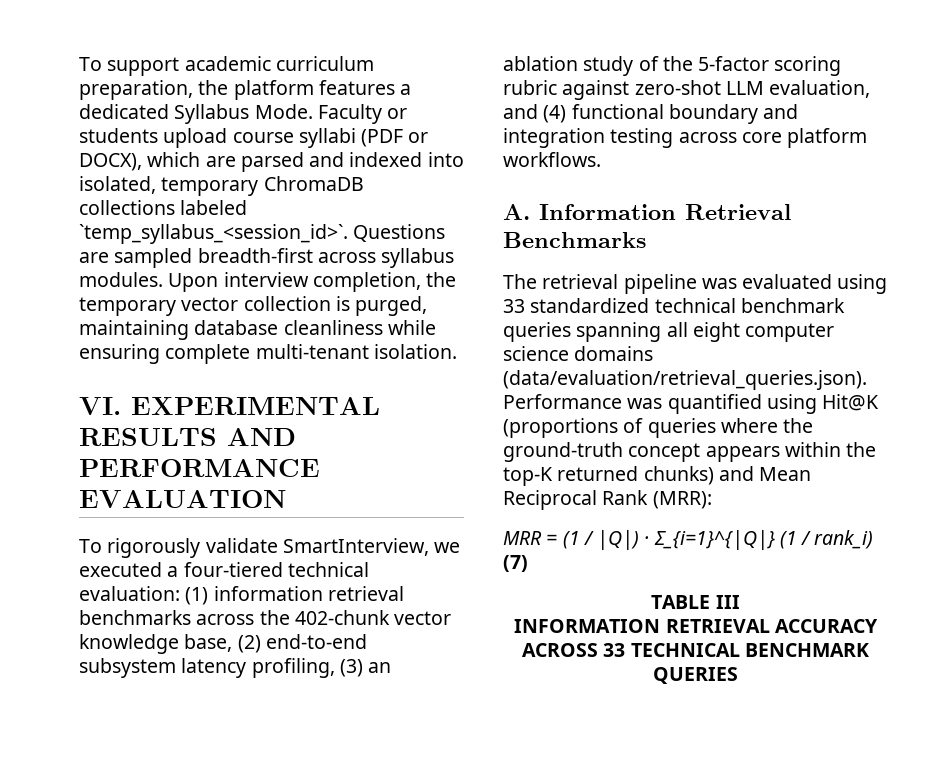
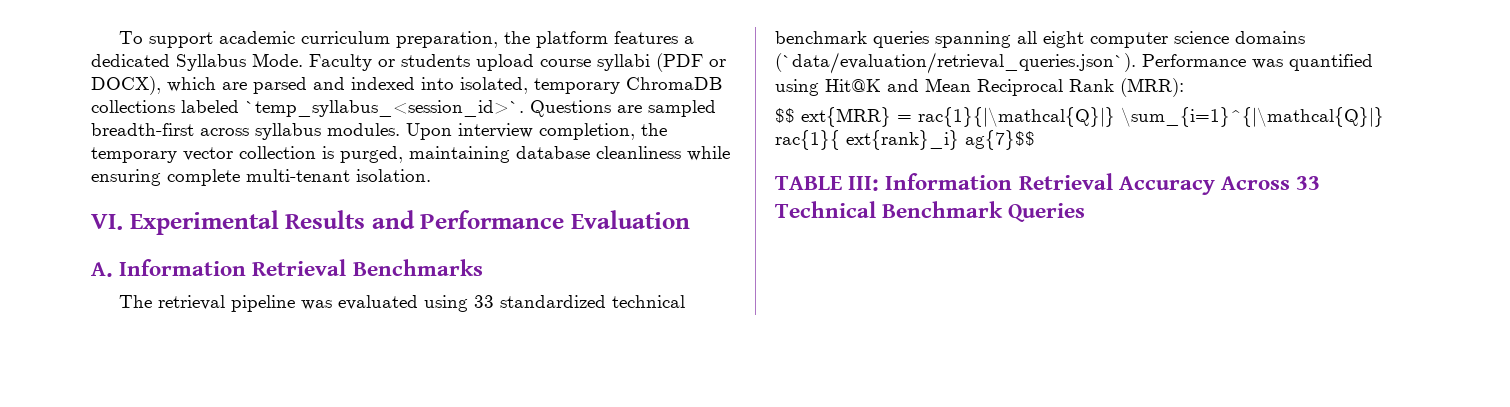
[131,397,380,415] [79,428,296,446] [79,459,320,477] [79,490,286,508] [79,538,461,558] [79,562,369,577] [79,586,404,605] [79,610,452,625] [79,634,367,654] [79,658,392,678] [503,56,842,76] [503,80,871,100] [503,104,799,124] [503,128,868,148] [503,152,601,167] EXPERIMENTAL RESULTS AND PERFORMANCE EVALUATION // To rigorously validate SmartInterview, we executed a four-tiered technical evaluation: (1) information retrieval benchmarks across the 402-chunk vector knowledge base, (2) end-to-end subsystem latency profiling, (3) an ablation study of the 5-factor scoring rubric against zero-shot LLM evaluation, and (4) functional boundary and integration testing across core platform workflows. -> [129,210,691,235] Experimental Results and Performance Evaluation
[503,370,867,390] (data/evaluation/retrieval_queries.json). -> [775,52,1136,74] (`data/evaluation/retrieval_queries.json`).
[503,418,814,438] [503,442,877,462] [503,466,714,486] (proportions of queries where the ground-truth concept appears within the top-K returned chunks) -> (881, 85) none
[503,530,874,550] [503,555,528,572] [651,595,740,609] [514,619,878,633] [522,643,869,657] [653,667,738,684] MRR = (1 / |Q|) · Σ_{i=1}^{|Q|} (1 / rank_i) (7) // TABLE III // INFORMATION RETRIEVAL ACCURACY ACROSS 33 TECHNICAL BENCHMARK QUERIES -> [775,107,1384,127] [775,130,1035,150] [775,173,1321,195] [775,201,1086,222] $$ ext{MRR} = rac{1}{|\mathcal{Q}|} \sum_{i=1}^{|\mathcal{Q}|} rac{1}{ ext{rank}_i} ag{7}$$ // TABLE III: Information Retrieval Accuracy Across 33 Technical Benchmark Queries

